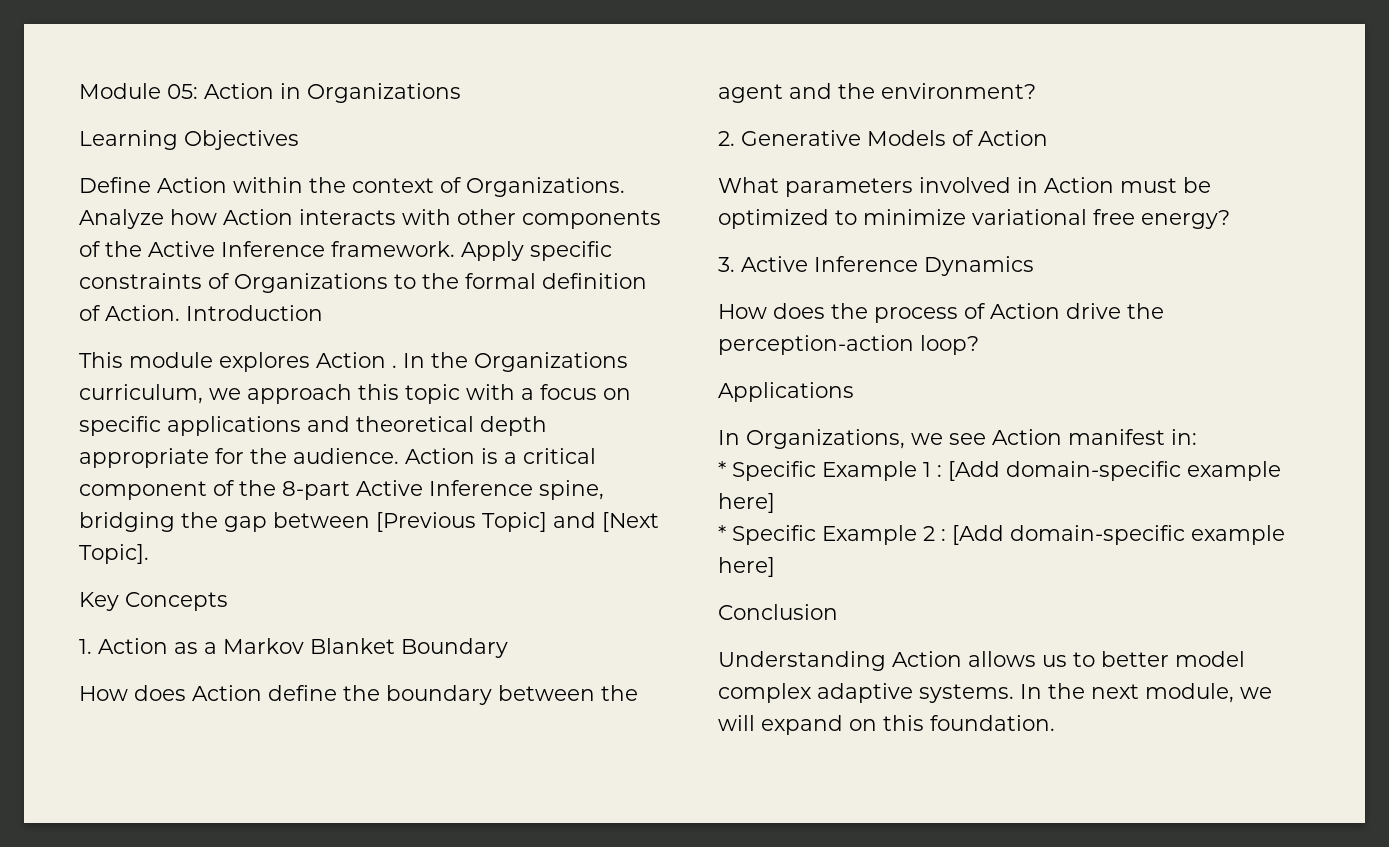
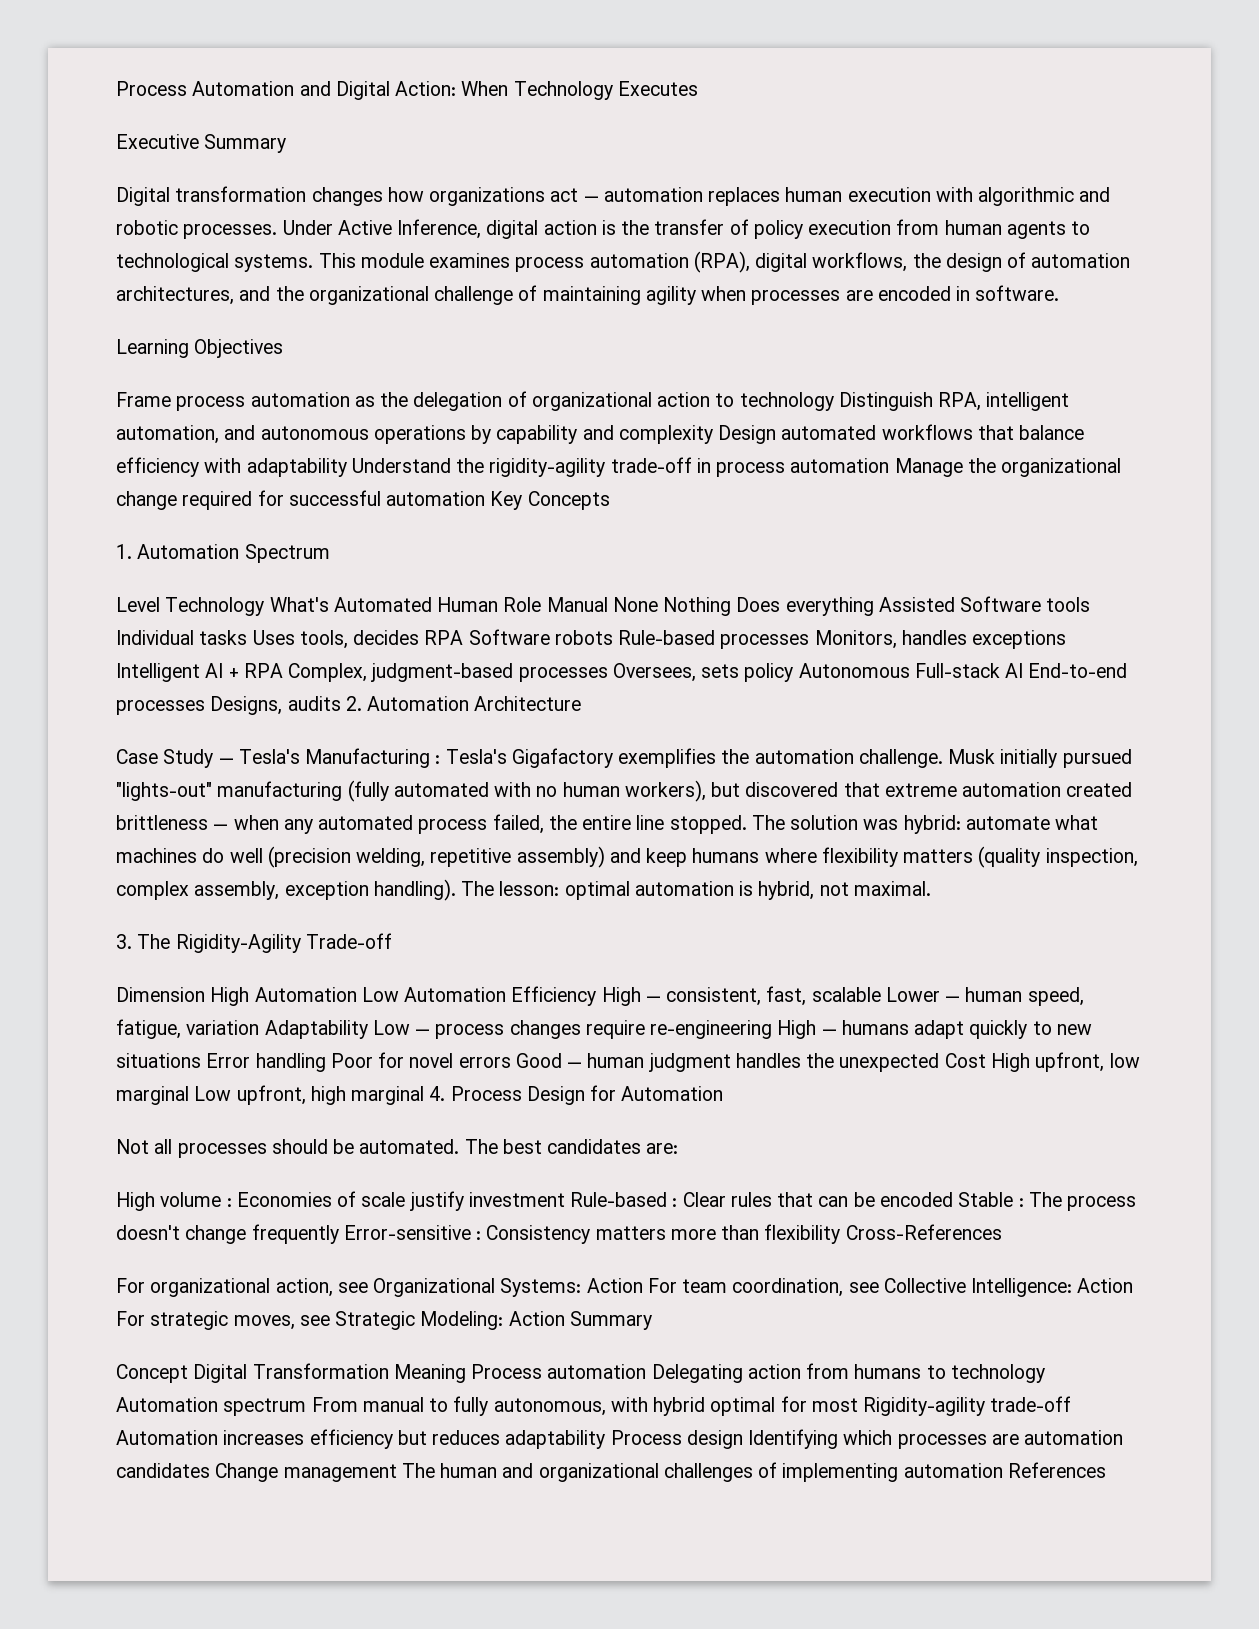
[79,83,461,103] [79,130,299,150] [79,177,625,197] [79,209,661,229] [79,241,612,261] [79,273,647,293] [79,305,323,321] [79,352,628,372] [79,384,631,404] [79,416,547,436] [79,448,596,468] [79,480,604,500] [79,512,659,532] [79,544,149,564] [79,592,228,611] [79,638,508,658] [79,685,638,705] [718,83,1036,103] [718,130,1048,146] [718,177,1211,197] [718,209,1230,229] [718,256,1034,276] [718,303,1164,323] [718,335,979,355] [718,382,854,402] [718,429,1197,449] [718,461,1281,481] [718,493,775,513] [718,525,1285,545] [718,557,775,577] [718,604,838,620] [718,651,1245,671] [718,683,1272,703] [718,715,1055,735] Module 05: Action in Organizations // Learning Objectives // Define Action within the context of Organizations. Analyze how Action interacts with other components of the Active Inference framework. Apply specific constraints of Organizations to the formal definition of Action. Introduction // This module explores Action . In the Organizations curriculum, we approach this topic with a focus on specific applications and theoretical depth appropriate for the audience. Action is a critical component of the 8-part Active Inference spine, bridging the gap between [Previous Topic] and [Next Topic]. // Key Concepts // 1. Action as a Markov Blanket Boundary // How does Action define the boundary between the agent and the environment? // 2. Generative Models of Action // What parameters involved in Action must be optimized to minimize variational free energy? // 3. Active Inference Dynamics // How does the process of Action drive the perception-action loop? // Applications // In Organizations, we see Action manifest in: // * Specific Example 1 : [Add domain-specific example here] // * Specific Example 2 : [Add domain-specific example here] // Conclusion // Understanding Action allows us to better model complex adaptive systems. In the next module, we will expand on this foundation. -> [116,81,698,100] [116,134,287,153] [116,186,1111,206] [116,219,1091,239] [116,251,1131,273] [116,285,1060,305] [116,339,284,358] [116,391,1070,411] [116,424,1085,444] [116,457,1122,477] [116,490,610,510] [116,544,330,563] [116,596,1091,616] [116,629,1067,649] [116,663,1128,682] [116,696,582,715] [116,748,1132,768] [116,780,1133,802] [116,814,1099,834] [116,846,1138,868] [116,879,931,901] [116,933,392,953] [116,986,1084,1006] [116,1019,1092,1039] [116,1052,1140,1072] [116,1085,724,1105] [116,1139,679,1158] [116,1191,1137,1211] [116,1224,1002,1244] [116,1278,1134,1297] [116,1311,652,1330] [116,1363,1045,1383] [116,1396,1072,1416] [116,1429,1124,1449] [116,1462,1106,1482] Process Automation and Digital Action: When Technology Executes // Executive Summary // Digital transformation changes how organizations act — automation replaces human execution with algorithmic and robotic processes. Under Active Inference, digital action is the transfer of policy execution from human agents to technological systems. This module examines process automation (RPA), digital workflows, the design of automation architectures, and the organizational challenge of maintaining agility when processes are encoded in software. // Learning Objectives // Frame process automation as the delegation of organizational action to technology Distinguish RPA, intelligent automation, and autonomous operations by capability and complexity Design automated workflows that balance efficiency with adaptability Understand the rigidity-agility trade-off in process automation Manage the organizational change required for successful automation Key Concepts // 1. Automation Spectrum // Level Technology What's Automated Human Role Manual None Nothing Does everything Assisted Software tools Individual tasks Uses tools, decides RPA Software robots Rule-based processes Monitors, handles exceptions Intelligent AI + RPA Complex, judgment-based processes Oversees, sets policy Autonomous Full-stack AI End-to-end processes Designs, audits 2. Automation Architecture // Case Study — Tesla's Manufacturing : Tesla's Gigafactory exemplifies the automation challenge. Musk initially pursued "lights-out" manufacturing (fully automated with no human workers), but discovered that extreme automation created brittleness — when any automated process failed, the entire line stopped. The solution was hybrid: automate what machines do well (precision welding, repetitive assembly) and keep humans where flexibility matters (quality inspection, complex assembly, exception handling). The lesson: optimal automation is hybrid, not maximal. // 3. The Rigidity-Agility Trade-off // Dimension High Automation Low Automation Efficiency High — consistent, fast, scalable Lower — human speed, fatigue, variation Adaptability Low — process changes require re-engineering High — humans adapt quickly to new situations Error handling Poor for novel errors Good — human judgment handles the unexpected Cost High upfront, low marginal Low upfront, high marginal 4. Process Design for Automation // Not all processes should be automated. The best candidates are: // High volume : Economies of scale justify investment Rule-based : Clear rules that can be encoded Stable : The process doesn't change frequently Error-sensitive : Consistency matters more than flexibility Cross-References // For organizational action, see Organizational Systems: Action For team coordination, see Collective Intelligence: Action For strategic moves, see Strategic Modeling: Action Summary // Concept Digital Transformation Meaning Process automation Delegating action from humans to technology Automation spectrum From manual to fully autonomous, with hybrid optimal for most Rigidity-agility trade-off Automation increases efficiency but reduces adaptability Process design Identifying which processes are automation candidates Change management The human and organizational challenges of implementing automation References

